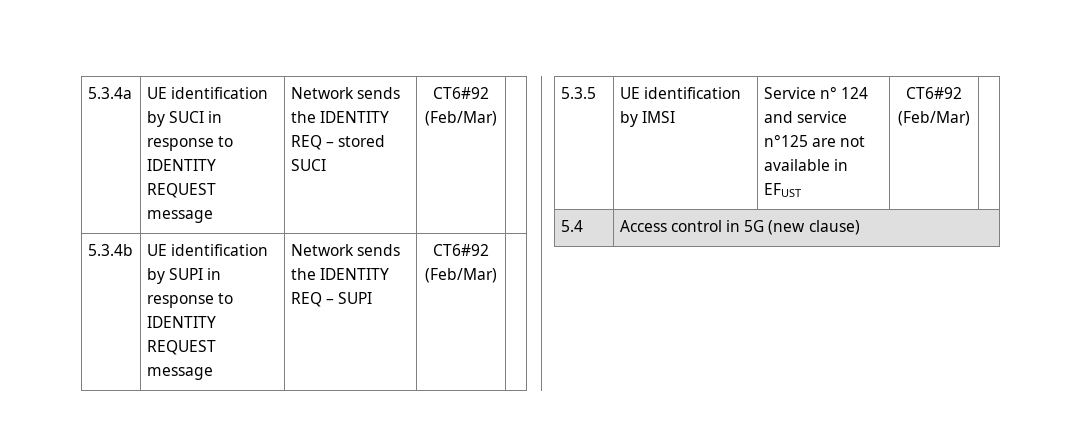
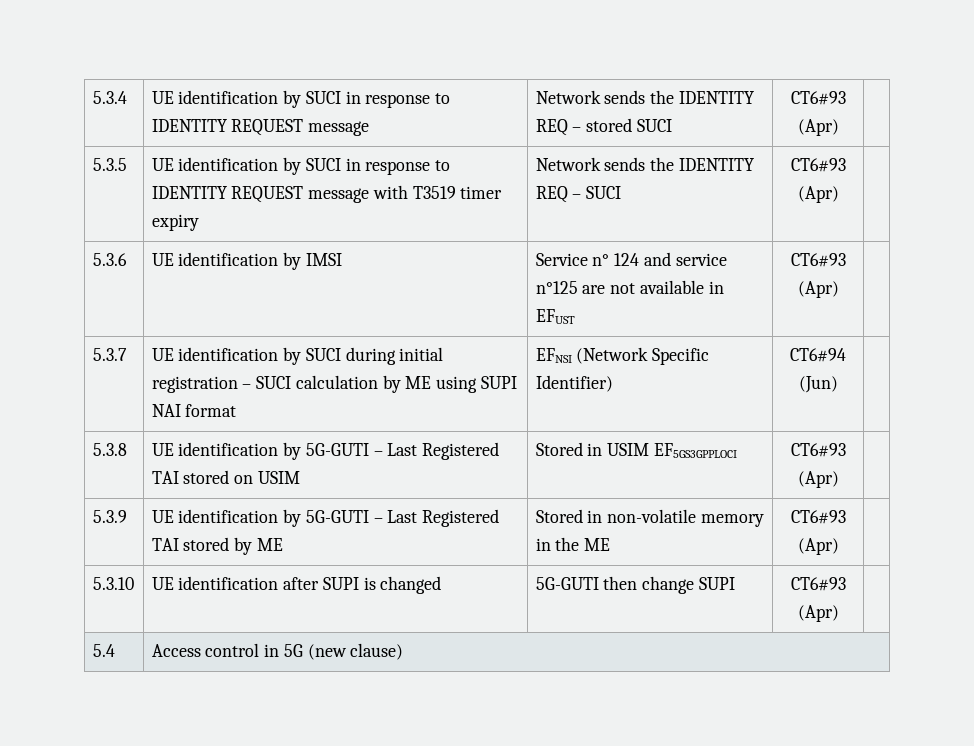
[87,87,132,99] 5.3.4a -> [92,91,127,104] 5.3.4
[433,87,489,99] [425,111,497,126] [87,244,133,256] [146,244,268,256] [146,268,222,284] [146,293,233,308] [146,316,216,328] [146,340,216,355] [146,367,213,380] [290,244,400,256] [290,268,389,280] [290,292,373,307] [433,244,489,256] [425,268,497,283] [560,87,596,99] CT6#92 (Feb/Mar) | // 5.3.4b | UE identification by SUPI in response to IDENTITY REQUEST message | Network sends the IDENTITY REQ – SUPI | CT6#92 (Feb/Mar) | // 5.3.5 -> [790,91,846,105] [797,119,839,136] [92,158,127,171] [151,157,450,175] [151,185,503,203] [151,214,199,231] [535,157,754,171] [535,186,622,203] [790,158,846,172] [797,186,839,203] [92,253,127,266] CT6#93 (Apr) | // 5.3.5 | UE identification by SUCI in response to IDENTITY REQUEST message with T3519 timer expiry | Network sends the IDENTITY REQ – SUCI | CT6#93 (Apr) | // 5.3.6
[906,87,962,99] [898,111,970,126] CT6#92 (Feb/Mar) -> [790,253,846,267] [797,281,839,298] [92,348,127,361] [151,347,444,365] [151,375,517,393] [151,404,237,417] [535,347,710,365] [535,375,613,392] [790,348,846,362] [798,376,838,393] [92,443,127,456] [151,442,499,460] [151,470,300,484] [535,442,737,458] [790,443,846,457] [797,471,839,488] [92,510,127,523] [151,509,499,527] [151,537,283,555] [535,509,764,527] [535,537,611,551] [790,510,846,524] [797,538,839,555] [92,577,134,590] [151,576,442,594] [535,576,735,594] [790,577,846,591] [797,605,839,622] CT6#93 (Apr) | // 5.3.7 | UE identification by SUCI during initial registration – SUCI calculation by ME using SUPI NAI format | EFNSI (Network Specific Identifier) | CT6#94 (Jun) | // 5.3.8 | UE identification by 5G-GUTI – Last Registered TAI stored on USIM | Stored in USIM EF5GS3GPPLOCI | CT6#93 (Apr) | // 5.3.9 | UE identification by 5G-GUTI – Last Registered TAI stored by ME | Stored in non-volatile memory in the ME | CT6#93 (Apr) | // 5.3.10 | UE identification after SUPI is changed | 5G-GUTI then change SUPI | CT6#93 (Apr)

